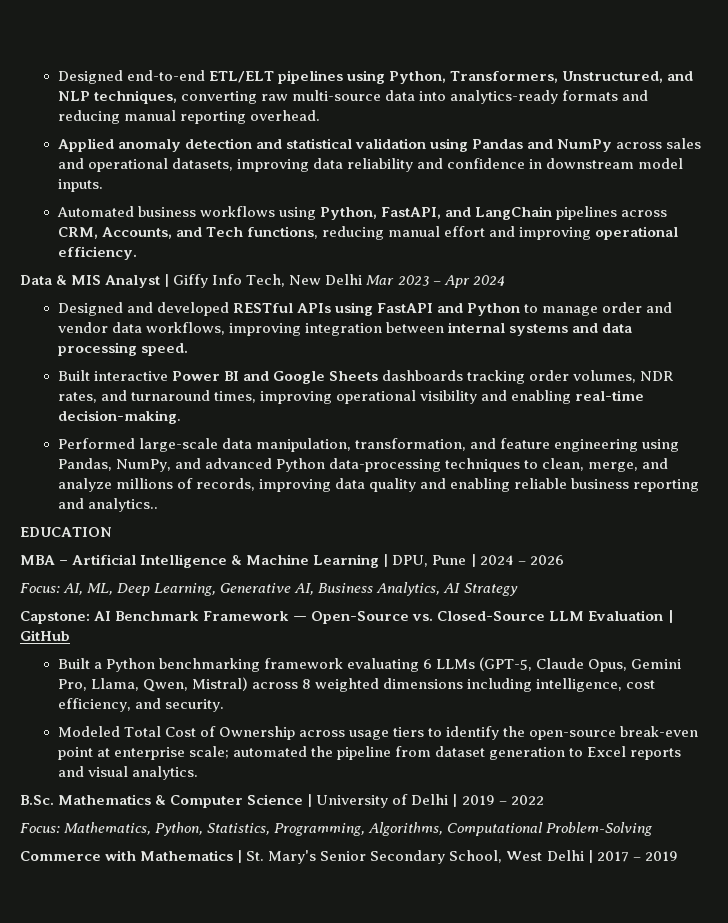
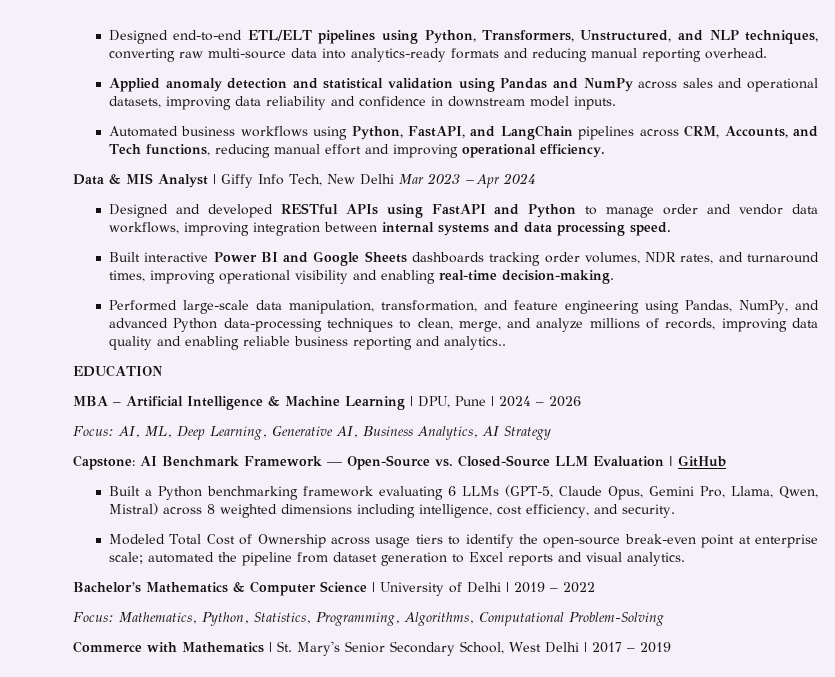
[20,795,54,805] B.Sc. -> [73,582,141,593] Bachelor’s

